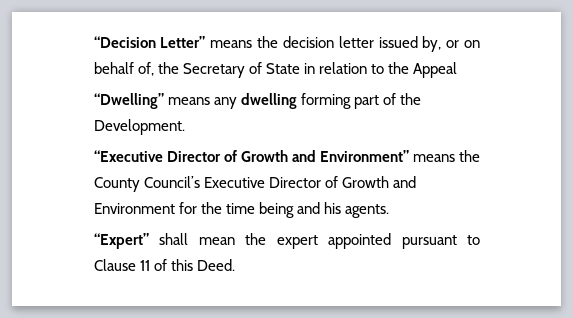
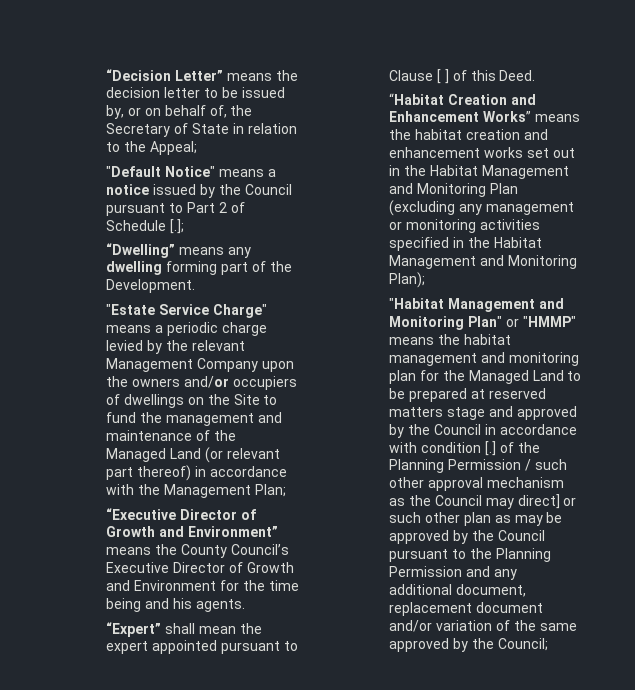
(374, 42) none -> [204,87,238,98] to be
[413,62,458,78] Appeal -> [150,141,198,155] [106,166,276,177] [106,184,292,198] [106,202,245,216] [106,219,185,234] Appeal; // "Default Notice" means a notice issued by the Council pursuant to Part 2 of Schedule [.];
(185, 127) none -> [106,304,268,318] [106,322,267,336] [106,340,245,354] [106,358,295,372] [106,376,297,390] [106,394,278,408] [106,412,282,426] [106,430,237,441] [106,447,280,463] [106,465,287,481] [106,484,286,498] // "Estate Service Charge" means a periodic charge levied by the relevant Management Company upon the owners and/or occupiers of dwellings on the Site to fund the management and maintenance of the Managed Land (or relevant part thereof) in accordance with the Management Plan;
[139,260,150,271] 11 -> [437,69,450,84] [ ]
(235, 265) none -> [389,93,537,105] [389,111,581,122] [389,129,548,140] [389,147,575,158] [389,165,569,179] [389,183,519,197] [389,200,575,216] [389,219,541,233] [389,237,542,251] [389,255,578,269] [389,272,426,288] [389,298,565,312] [389,316,576,330] [389,334,512,345] [389,352,580,366] [389,370,582,384] [389,388,546,402] [389,406,577,420] [389,424,577,438] [389,441,540,456] [389,459,567,473] [389,477,565,491] [389,494,577,509] [389,512,563,526] [389,530,545,544] [389,548,551,562] [389,566,518,580] [389,584,527,597] [389,602,544,616] [389,620,577,632] [389,638,548,652] // “Habitat Creation and Enhancement Works” means the habitat creation and enhancement works set out in the Habitat Management and Monitoring Plan (excluding any management or monitoring activities specified in the Habitat Management and Monitoring Plan); // "Habitat Management and Monitoring Plan" or "HMMP" means the habitat management and monitoring plan for the Managed Land to be prepared at reserved matters stage and approved by the Council in accordance with condition [.] of the Planning Permission / such other approval mechanism as the Council may direct] or such other plan as may be approved by the Council pursuant to the Planning Permission and any additional document, replacement document and/or variation of the same approved by the Council;

